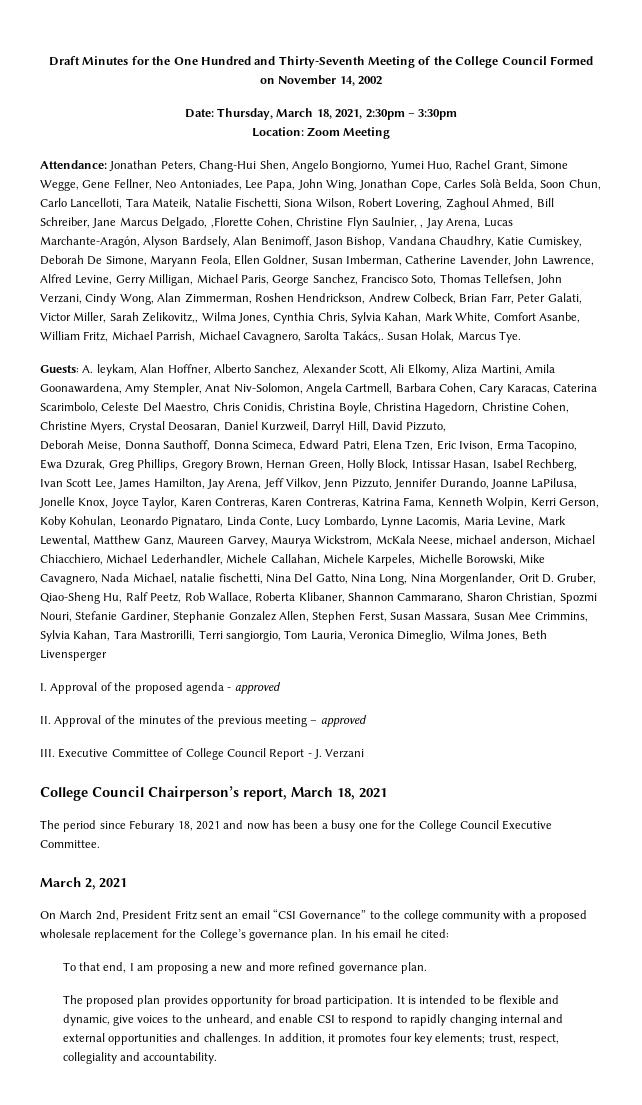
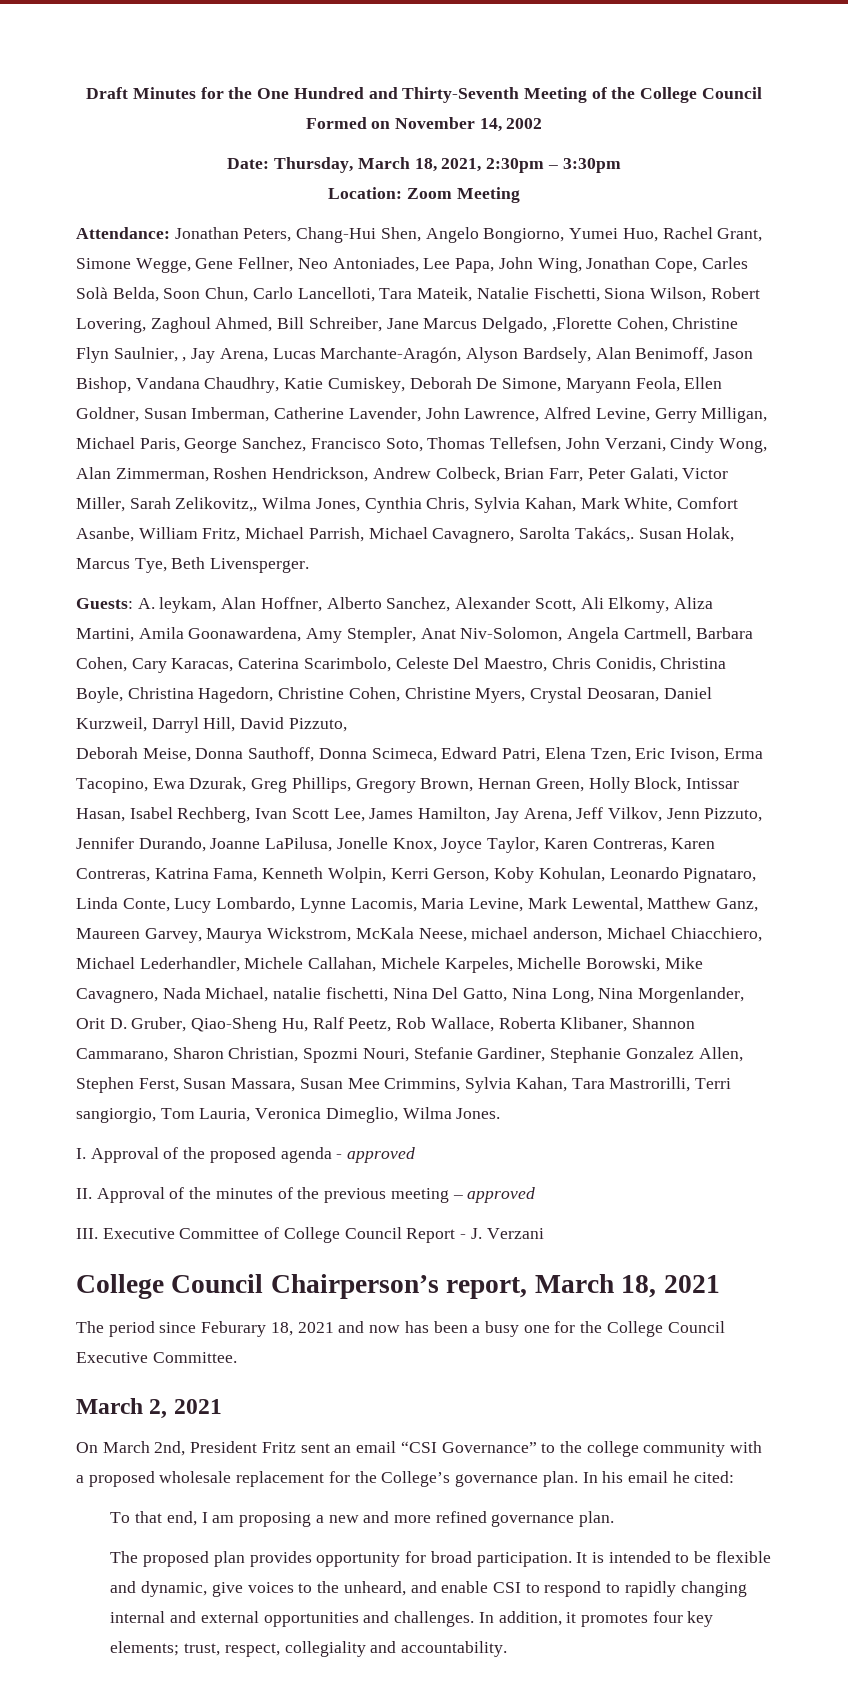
[499,331,522,343] Tye. -> [134,557,310,573] Tye, Beth Livensperger.
[486,630,547,641] [40,650,107,661] Jones, Beth Livensperger -> [456,1108,501,1119] Jones.

